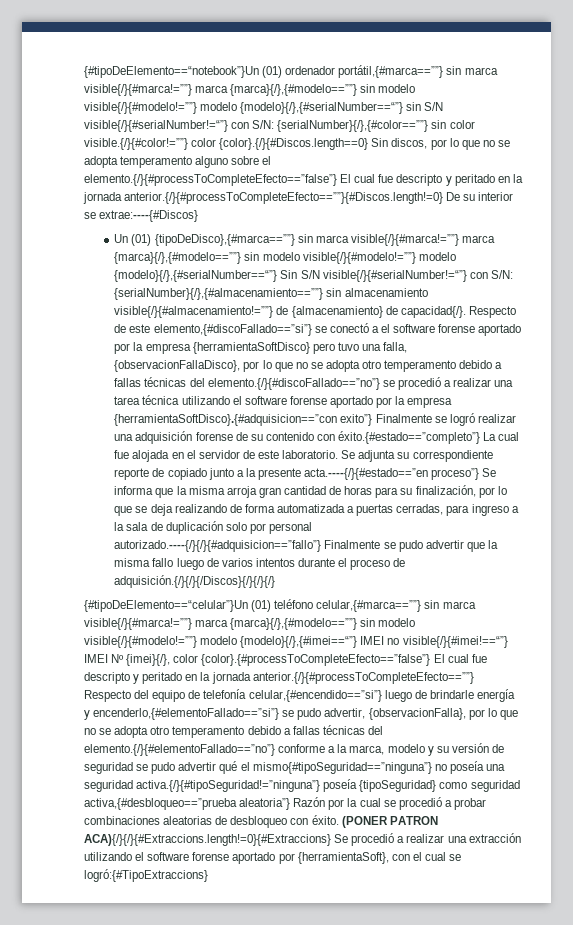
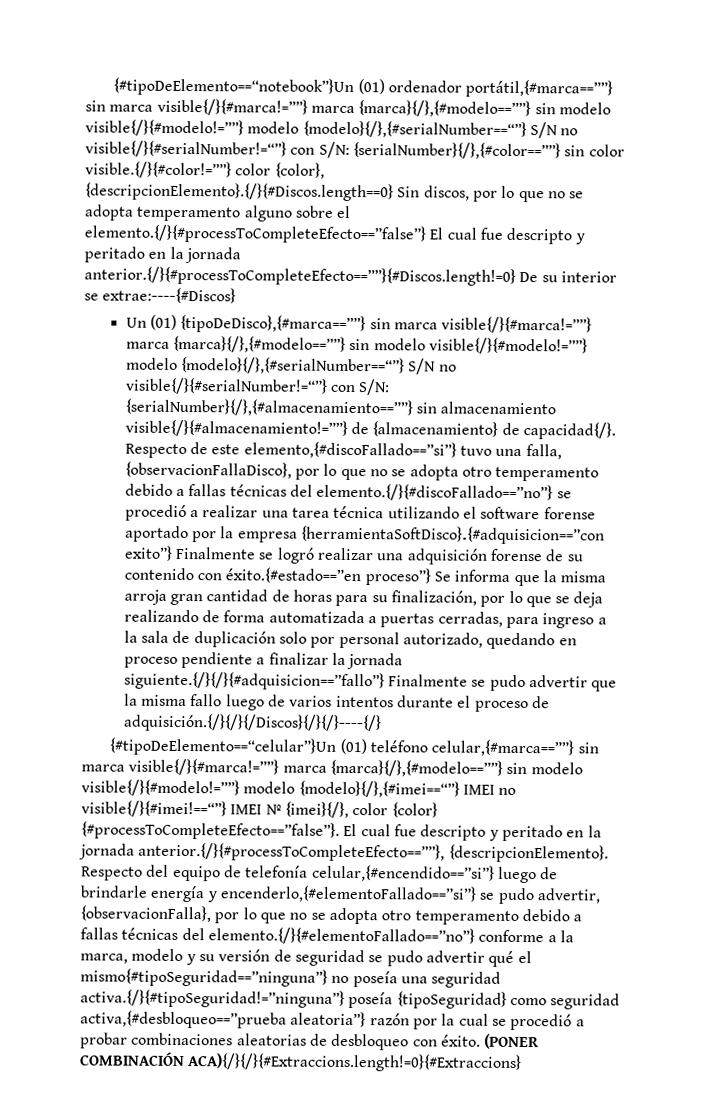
[406,102,444,111] sin S/N -> [529,122,579,139] S/N no
[219,138,369,150] {color}.{/}{#Discos.length==0} -> [274,162,325,179] [85,182,394,202] {color}, {descripcionElemento}.{/}{#Discos.length==0}
[280,270,320,279] Sin S/N -> [408,358,457,375] S/N no
[314,323,522,336] [114,342,335,354] se conectó a el software forense aportado por la empresa {herramientaSoftDisco} pero -> (457, 450) none
[338,431,520,444] [114,450,493,462] [114,468,429,480] éxito.{#estado==”completo”} La cual fue alojada en el servidor de este laboratorio. Se adjunta su correspondiente reporte de copiado junto a la presente acta.----{/}{#estado==”en -> [225,567,362,584] éxito.{#estado==”en
[114,540,322,552] autorizado.----{/}{/}{#adquisicion==”fallo”} -> [402,632,577,650] [123,651,404,670] [123,671,385,691] autorizado, quedando en proceso pendiente a finalizar la jornada siguiente.{/}{/}{#adquisicion==”fallo”}
[114,575,276,588] adquisición.{/}{/}{/Discos}{/}{/}{/} -> [122,713,382,733] adquisición.{/}{/}{/Discos}{/}{/}----{/}
[201,654,487,666] [84,672,474,684] {color}.{#processToCompleteEfecto==”false”} El cual fue descripto y peritado en la jornada anterior.{/}{#processToCompleteEfecto==””} -> [391,802,438,818] [81,821,602,842] [79,842,609,863] {color} {#processToCompleteEfecto==”false”}. El cual fue descripto y peritado en la jornada anterior.{/}{#processToCompleteEfecto==””}, {descripcionElemento}.
[293,797,326,807] Razón -> [369,1013,410,1026] razón
[389,816,438,825] [84,833,521,846] [84,852,462,864] [84,869,208,882] PATRON ACA){/}{/}{#Extraccions.length!=0}{#Extraccions} Se procedió a realizar una extracción utilizando el software forense aportado por {herramientaSoft}, con el cual se logró:{#TipoExtraccions} -> [79,1051,523,1073] COMBINACIÓN ACA){/}{/}{#Extraccions.length!=0}{#Extraccions}

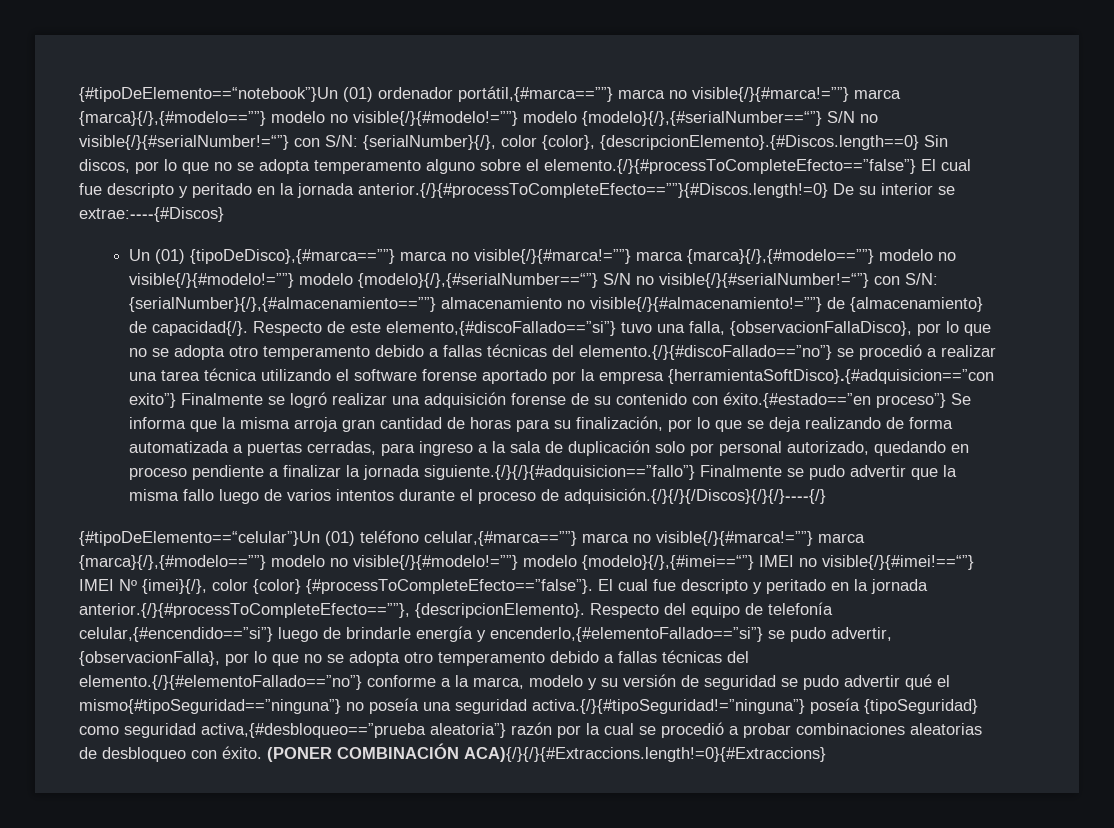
[85,98,611,118] [85,119,579,139] [85,140,625,160] [85,161,232,179] sin marca visible{/}{#marca!=””} marca {marca}{/},{#modelo==””} sin modelo visible{/}{#modelo!=””} modelo {modelo}{/},{#serialNumber==“”} S/N no visible{/}{#serialNumber!=“”} con S/N: {serialNumber}{/},{#color==””} sin color visible.{/}{#color!=””} -> [618,87,901,102] [79,111,878,126] [79,135,496,150] marca no visible{/}{#marca!=””} marca {marca}{/},{#modelo==””} modelo no visible{/}{#modelo!=””} modelo {modelo}{/},{#serialNumber==“”} S/N no visible{/}{#serialNumber!=“”} con S/N: {serialNumber}{/},
[85,182,394,202] {descripcionElemento}.{/}{#Discos.length==0} -> [600,135,919,150] {descripcionElemento}.{#Discos.length==0}
[369,316,593,334] [125,335,426,353] sin marca visible{/}{#marca!=””} marca {marca}{/},{#modelo==””} sin modelo -> [400,249,957,264] marca no visible{/}{#marca!=””} marca {marca}{/},{#modelo==””} modelo no
[415,401,557,415] sin almacenamiento -> [441,297,586,309] almacenamiento no
[577,742,599,754] [81,758,583,777] sin marca visible{/}{#marca!=””} marca {marca}{/},{#modelo==””} sin modelo -> [582,531,865,546] [79,555,348,570] marca no visible{/}{#marca!=””} marca {marca}{/},{#modelo==””} modelo no

